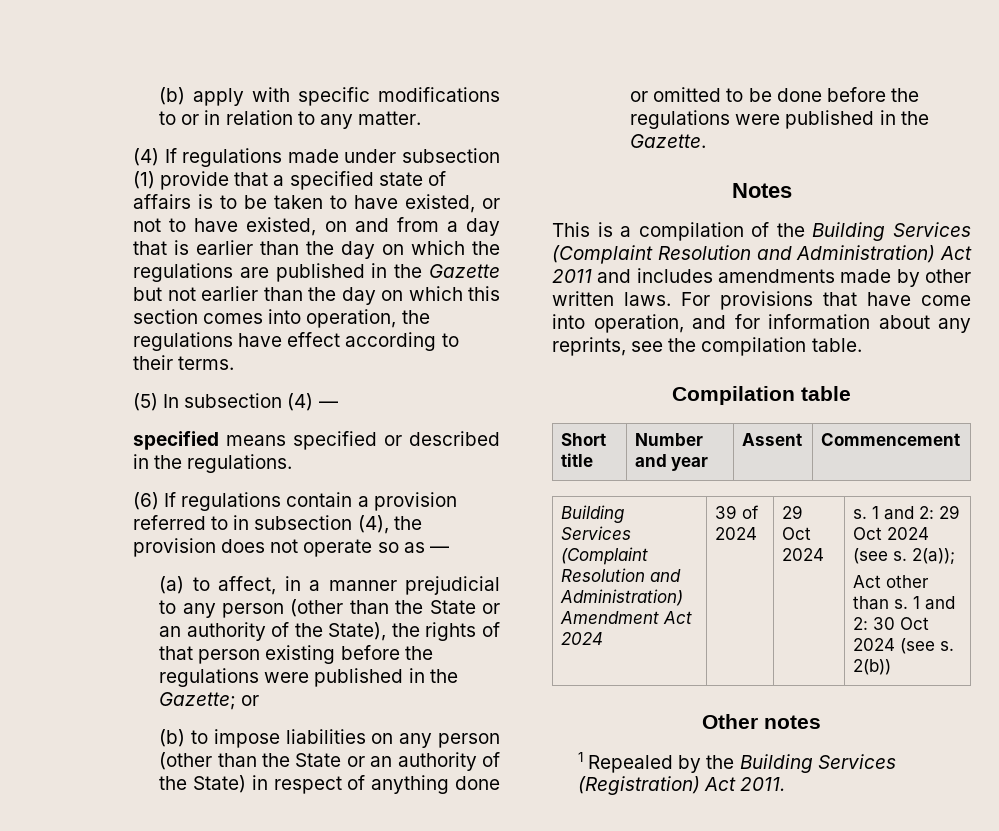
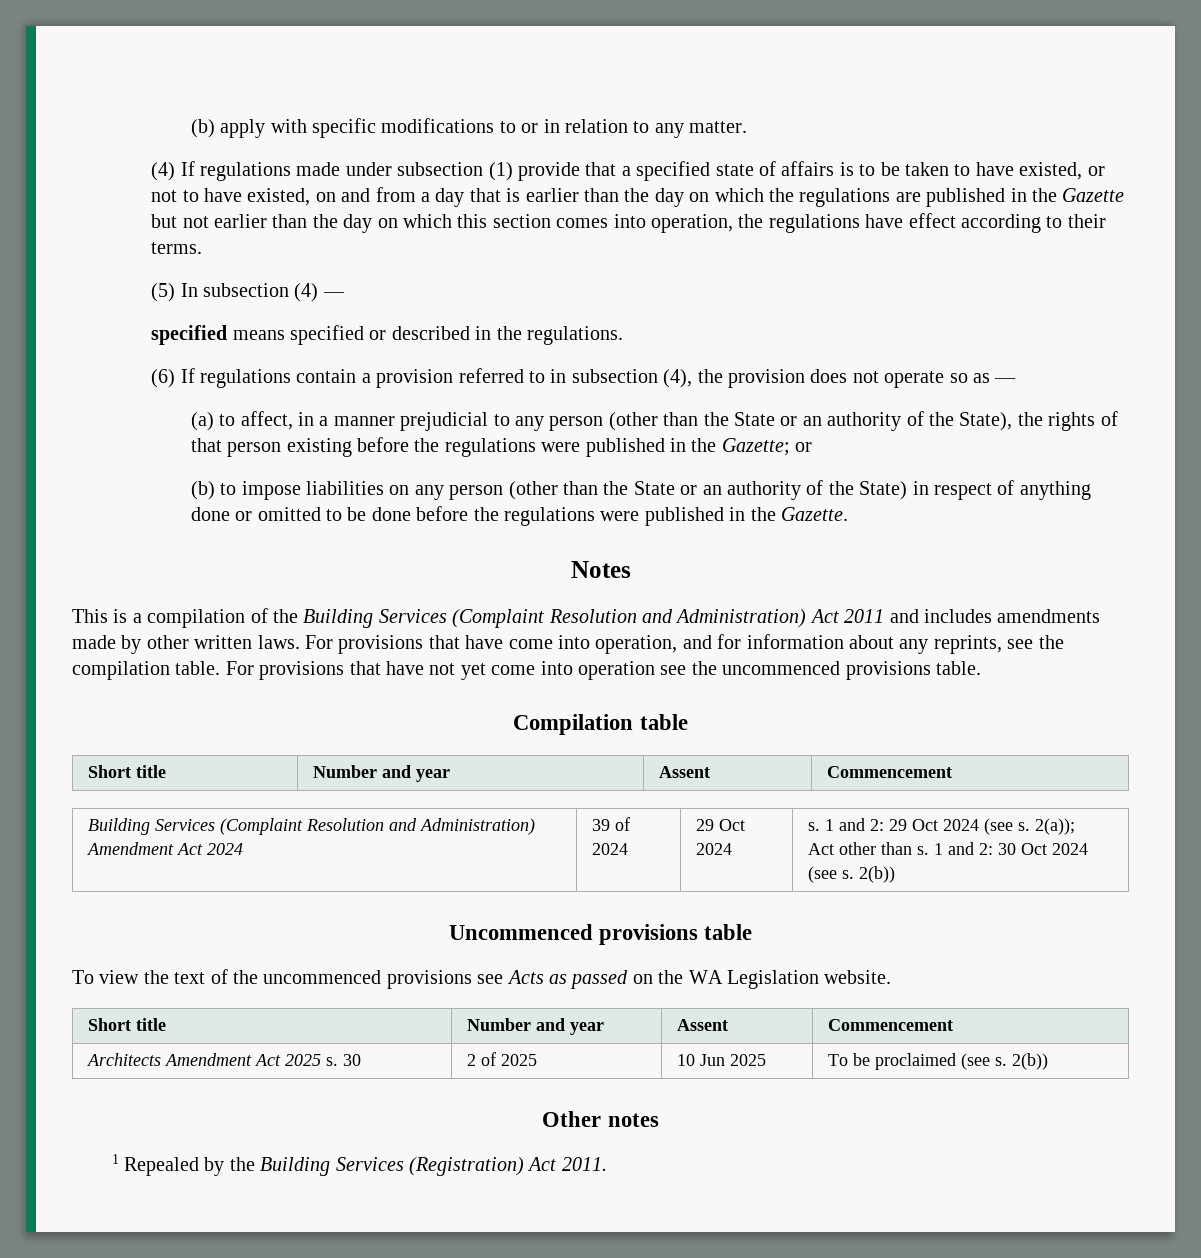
(862, 345) none -> [225,661,981,680] For provisions that have not yet come into operation see the uncommenced provisions table.
(891, 667) none -> [448,924,753,945] [72,969,892,989] [87,1018,166,1031] [466,1018,604,1035] [676,1019,728,1031] [827,1019,953,1031] [86,1053,361,1066] [466,1052,537,1066] [676,1054,766,1066] [827,1053,1048,1070] // Uncommenced provisions table // To view the text of the uncommenced provisions see Acts as passed on the WA Legislation website. // Short title | Number and year | Assent | Commencement // Architects Amendment Act 2025 s. 30 | 2 of 2025 | 10 Jun 2025 | To be proclaimed (see s. 2(b))

